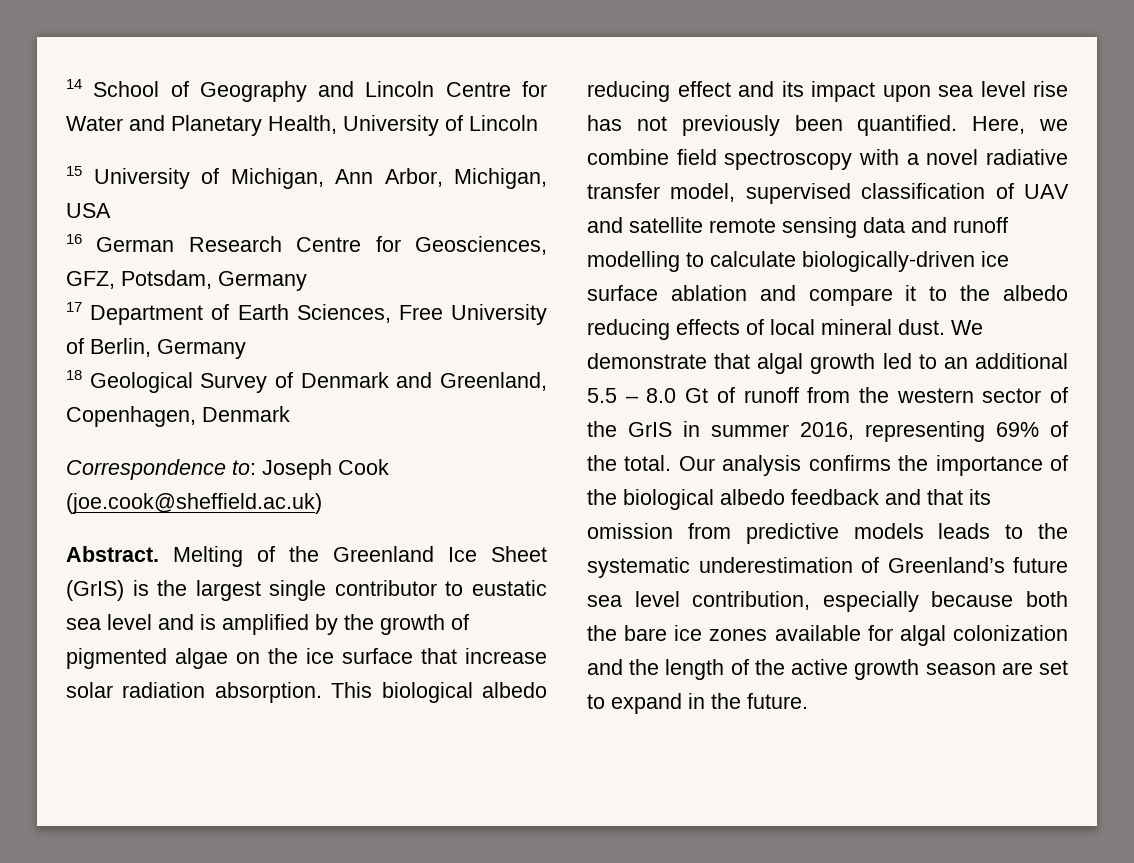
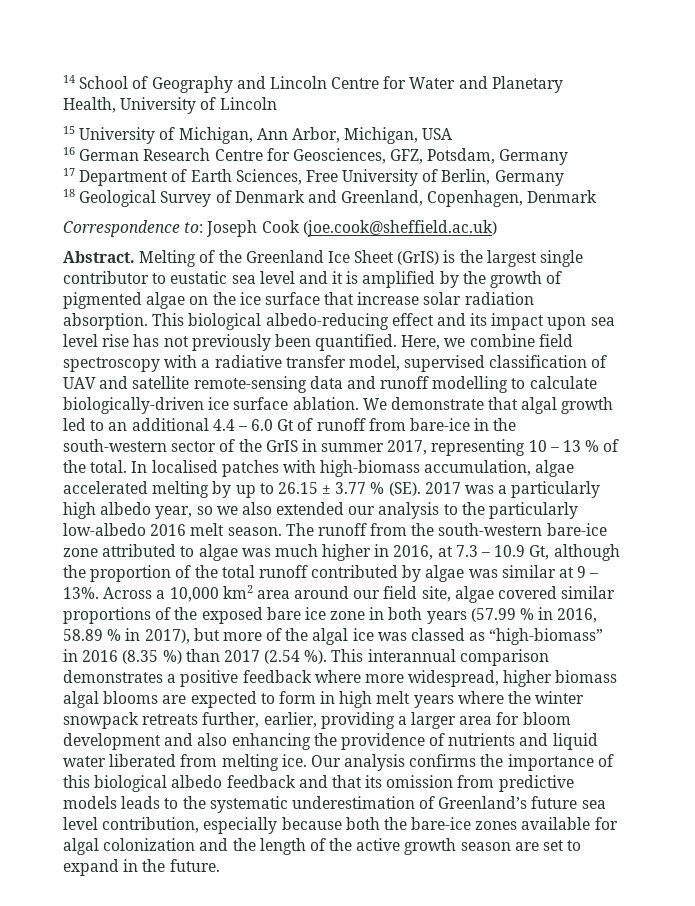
(194, 622) none -> [332,271,344,284] it
[481,682,547,698] [587,81,670,102] albedo reducing -> [265,313,389,330] albedo-reducing
[926,149,979,165] novel -> (211, 363) none
[709,217,857,238] remote sensing -> [193,376,307,393] remote-sensing
[670,285,1068,306] [587,319,945,340] ablation and compare it to the albedo reducing effects of local mineral dust. -> [292,397,359,410] ablation.
[587,388,677,403] 5.5 – 8.0 -> [212,419,274,431] 4.4 – 6.0
[858,387,974,403] the western -> [410,418,517,431] [63,439,167,452] bare-ice in the south-western
[800,421,1068,442] [587,455,672,471] 2016, representing 69% of the total. -> [387,439,620,456] [63,460,575,477] [63,481,601,498] [63,502,579,519] [63,523,607,536] [63,544,620,561] [63,565,599,582] [63,585,616,603] [63,607,598,624] [63,628,604,645] [63,649,549,666] [63,670,618,687] [63,691,585,708] [63,712,571,729] [63,733,598,750] [63,754,307,771] 2017, representing 10 – 13 % of the total. In localised patches with high-biomass accumulation, algae accelerated melting by up to 26.15 ± 3.77 % (SE). 2017 was a particularly high albedo year, so we also extended our analysis to the particularly low-albedo 2016 melt season. The runoff from the south-western bare-ice zone attributed to algae was much higher in 2016, at 7.3 – 10.9 Gt, although the proportion of the total runoff contributed by algae was similar at 9 – 13%. Across a 10,000 km2 area around our field site, algae covered similar proportions of the exposed bare ice zone in both years (57.99 % in 2016, 58.89 % in 2017), but more of the algal ice was classed as “high-biomass” in 2016 (8.35 %) than 2017 (2.54 %). This interannual comparison demonstrates a positive feedback where more widespread, higher biomass algal blooms are expected to form in high melt years where the winter snowpack retreats further, earlier, providing a larger area for bloom development and also enhancing the providence of nutrients and liquid water liberated from melting ice.
[587,489,617,505] the -> [63,775,90,788] this
[624,625,703,641] bare ice -> [411,817,472,830] bare-ice

